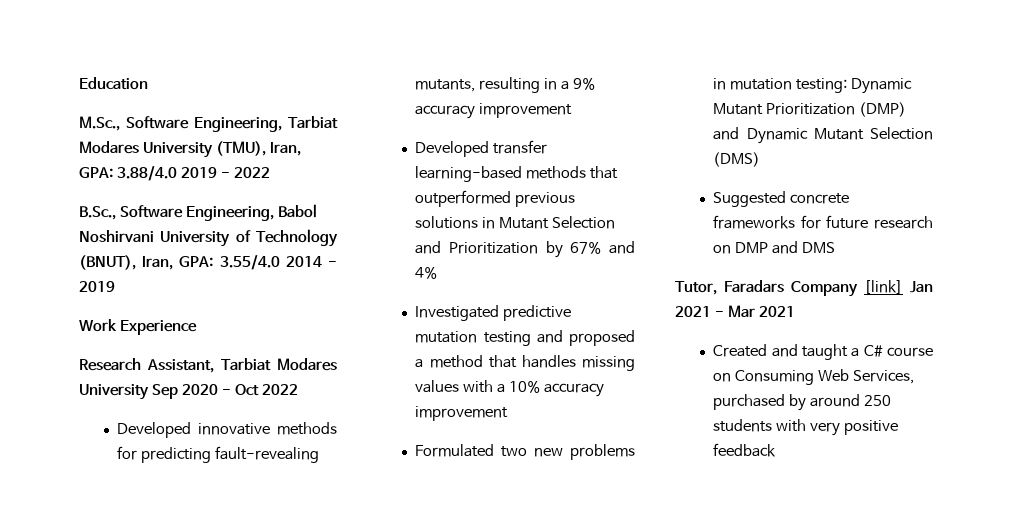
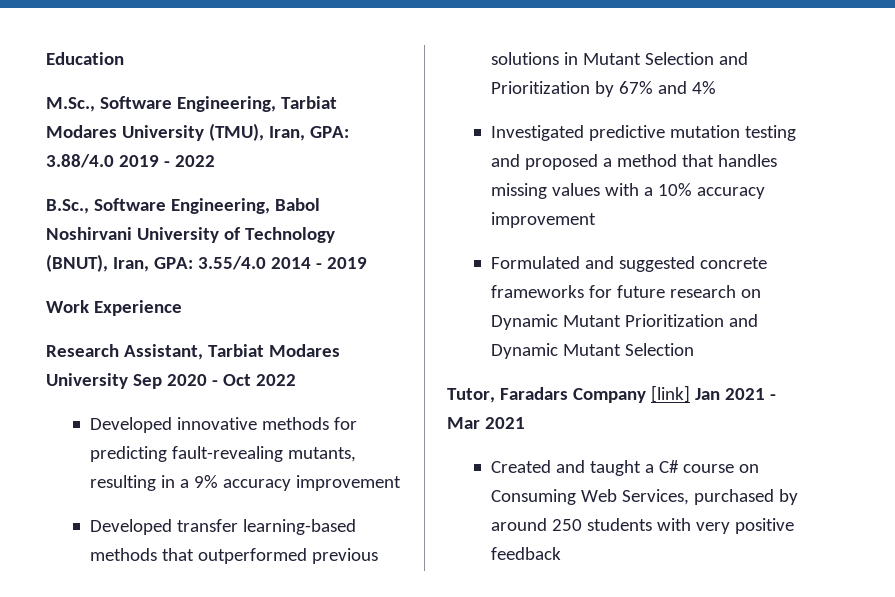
[501,444,635,460] [713,78,913,94] [713,102,907,117] [713,127,933,144] [713,152,761,167] [713,191,787,207] two new problems in mutation testing: Dynamic Mutant Prioritization (DMP) and Dynamic Mutant Selection (DMS) // Suggested -> [584,256,695,272] and suggested
[735,241,836,254] DMP and DMS -> [490,314,758,330] [490,343,694,359] Dynamic Mutant Prioritization and Dynamic Mutant Selection

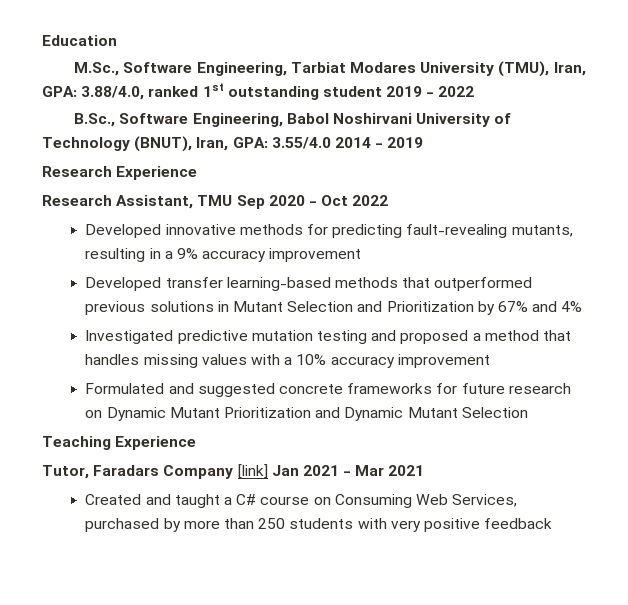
[46,154,114,168] 3.88/4.0 -> [81,83,382,100] 3.88/4.0, ranked 1st outstanding student
[46,300,89,313] Work -> [42,166,112,177] Research
[207,344,340,357] [46,373,128,389] Tarbiat Modares University -> [197,195,233,206] TMU
(694, 349) none -> [42,436,197,450] // Teaching Experience
[490,518,547,531] around -> [183,518,254,529] more than

